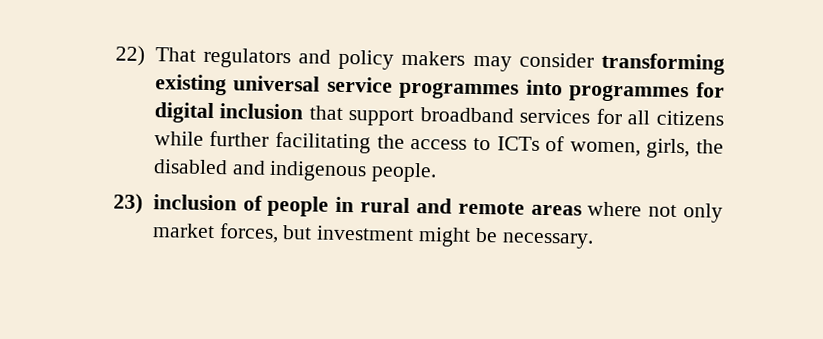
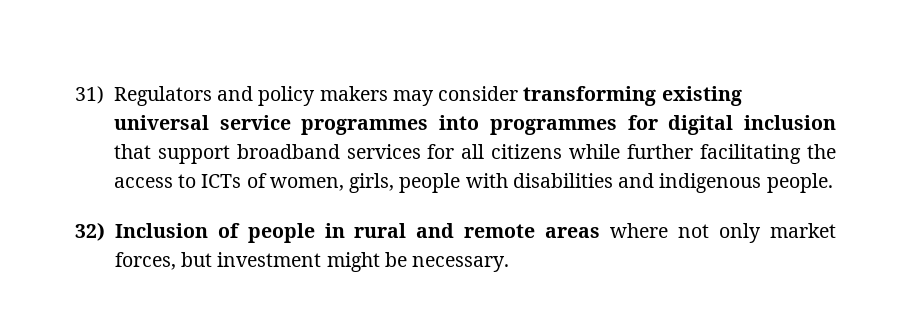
[115,45,291,69] 22) That regulators -> [75,86,212,106] 31) Regulators
[696,139,724,154] [152,159,228,175] the disabled -> [399,173,613,193] people with disabilities
[113,193,237,214] 23) inclusion -> [75,222,208,241] 32) Inclusion

